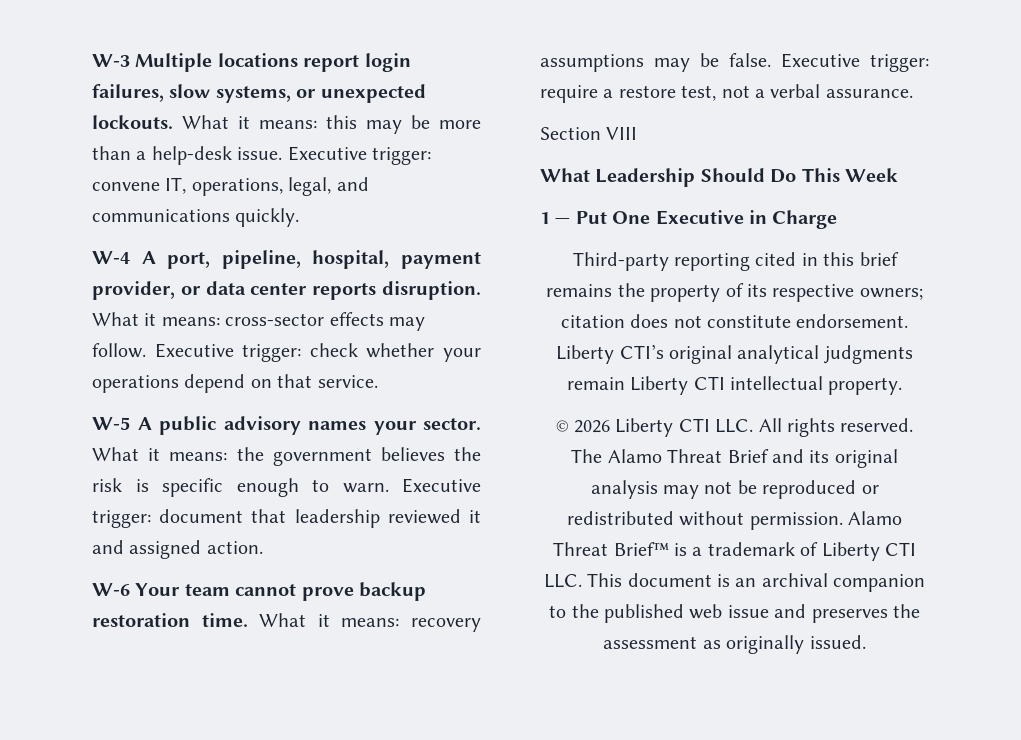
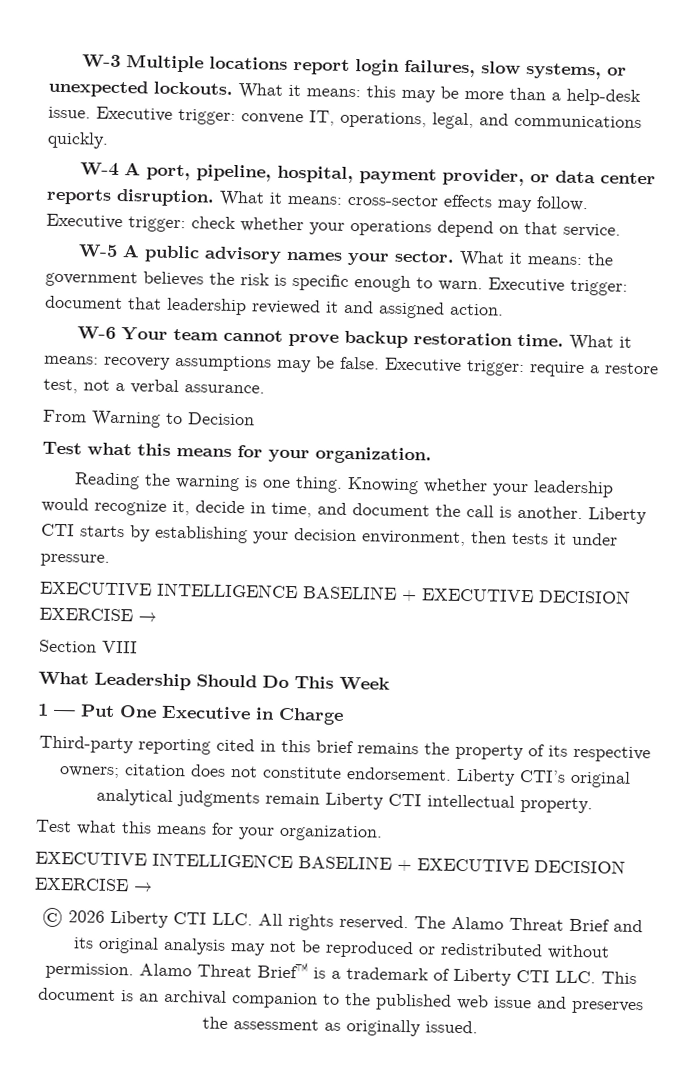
(913, 93) none -> [43,409,255,428] [42,441,432,465] [73,472,614,498] [41,497,647,525] [41,523,618,547] [40,553,110,567] [40,581,631,604] [39,607,157,622] // From Warning to Decision // Test what this means for your organization. // Reading the warning is one thing. Knowing whether your leadership would recognize it, decide in time, and document the call is another. Liberty CTI starts by establishing your decision environment, then tests it under pressure. // EXECUTIVE INTELLIGENCE BASELINE + EXECUTIVE DECISION EXERCISE →
(903, 386) none -> [35,819,383,842] [35,851,626,874] [34,877,153,892] // Test what this means for your organization. // EXECUTIVE INTELLIGENCE BASELINE + EXECUTIVE DECISION EXERCISE →

